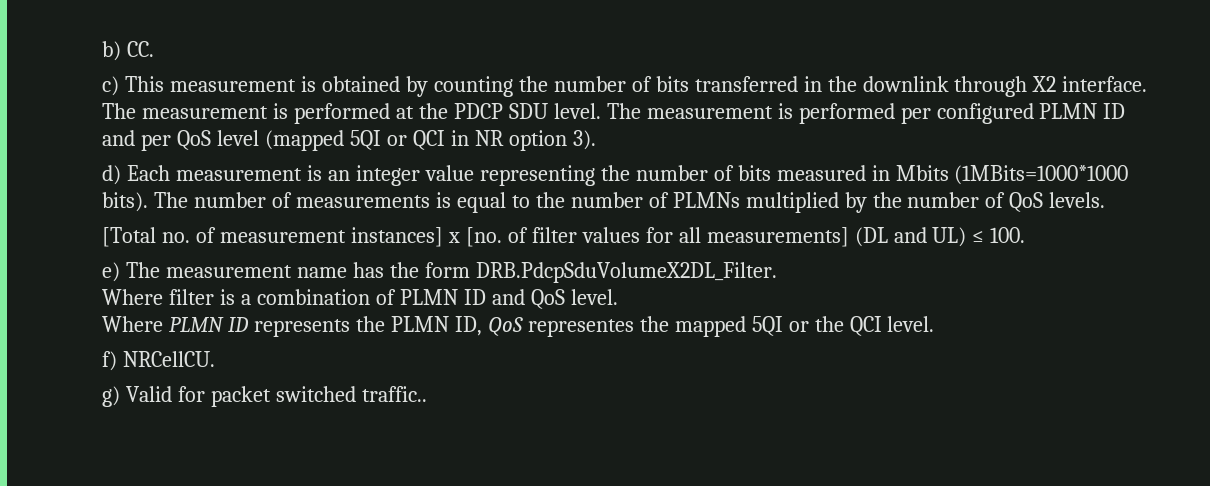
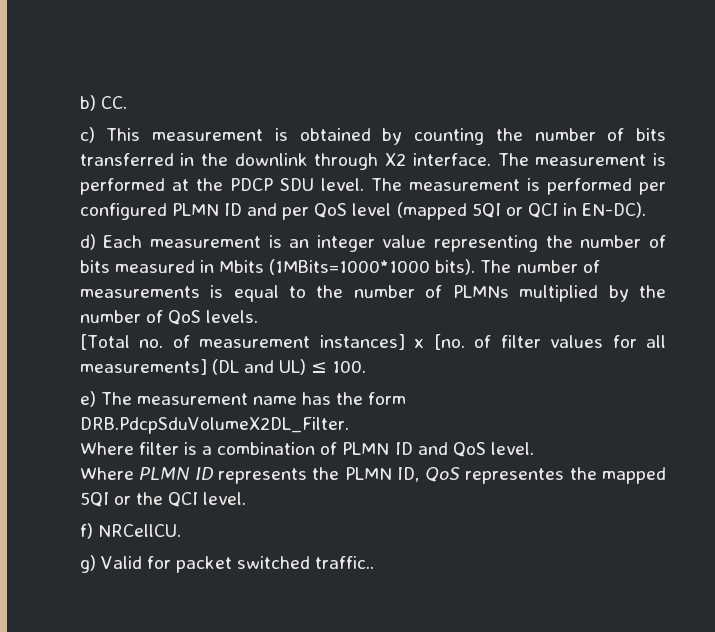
[474,130,596,151] NR option 3). -> [582,202,647,218] EN-DC).

